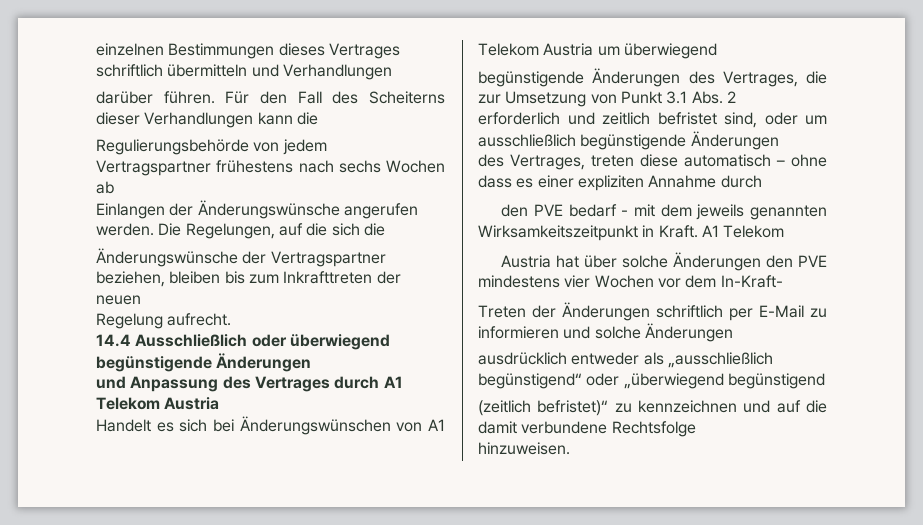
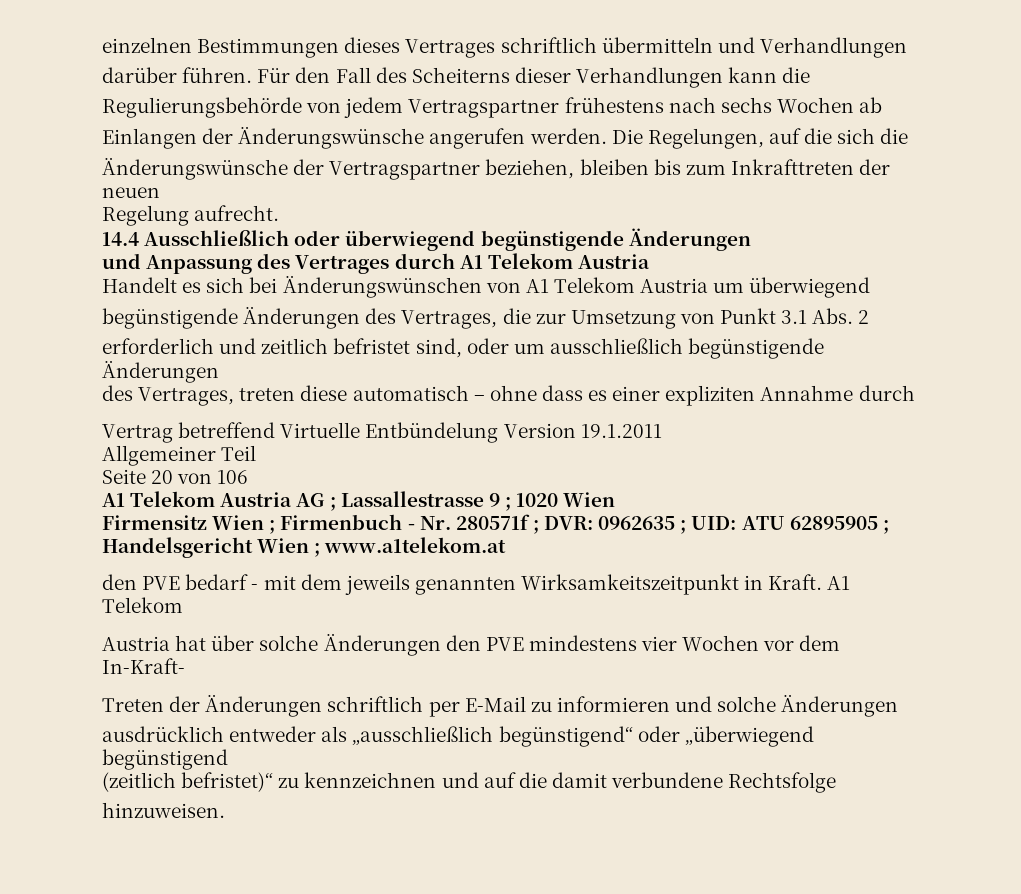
(762, 181) none -> [102,422,662,443] [102,445,257,466] [102,469,249,484] [102,491,616,511] [102,514,889,534] [102,537,507,558] // Vertrag betreffend Virtuelle Entbündelung Version 19.1.2011 // Allgemeiner Teil // Seite 20 von 106 // A1 Telekom Austria AG ; Lassallestrasse 9 ; 1020 Wien // Firmensitz Wien ; Firmenbuch - Nr. 280571f ; DVR: 0962635 ; UID: ATU 62895905 ; Handelsgericht Wien ; www.a1telekom.at

